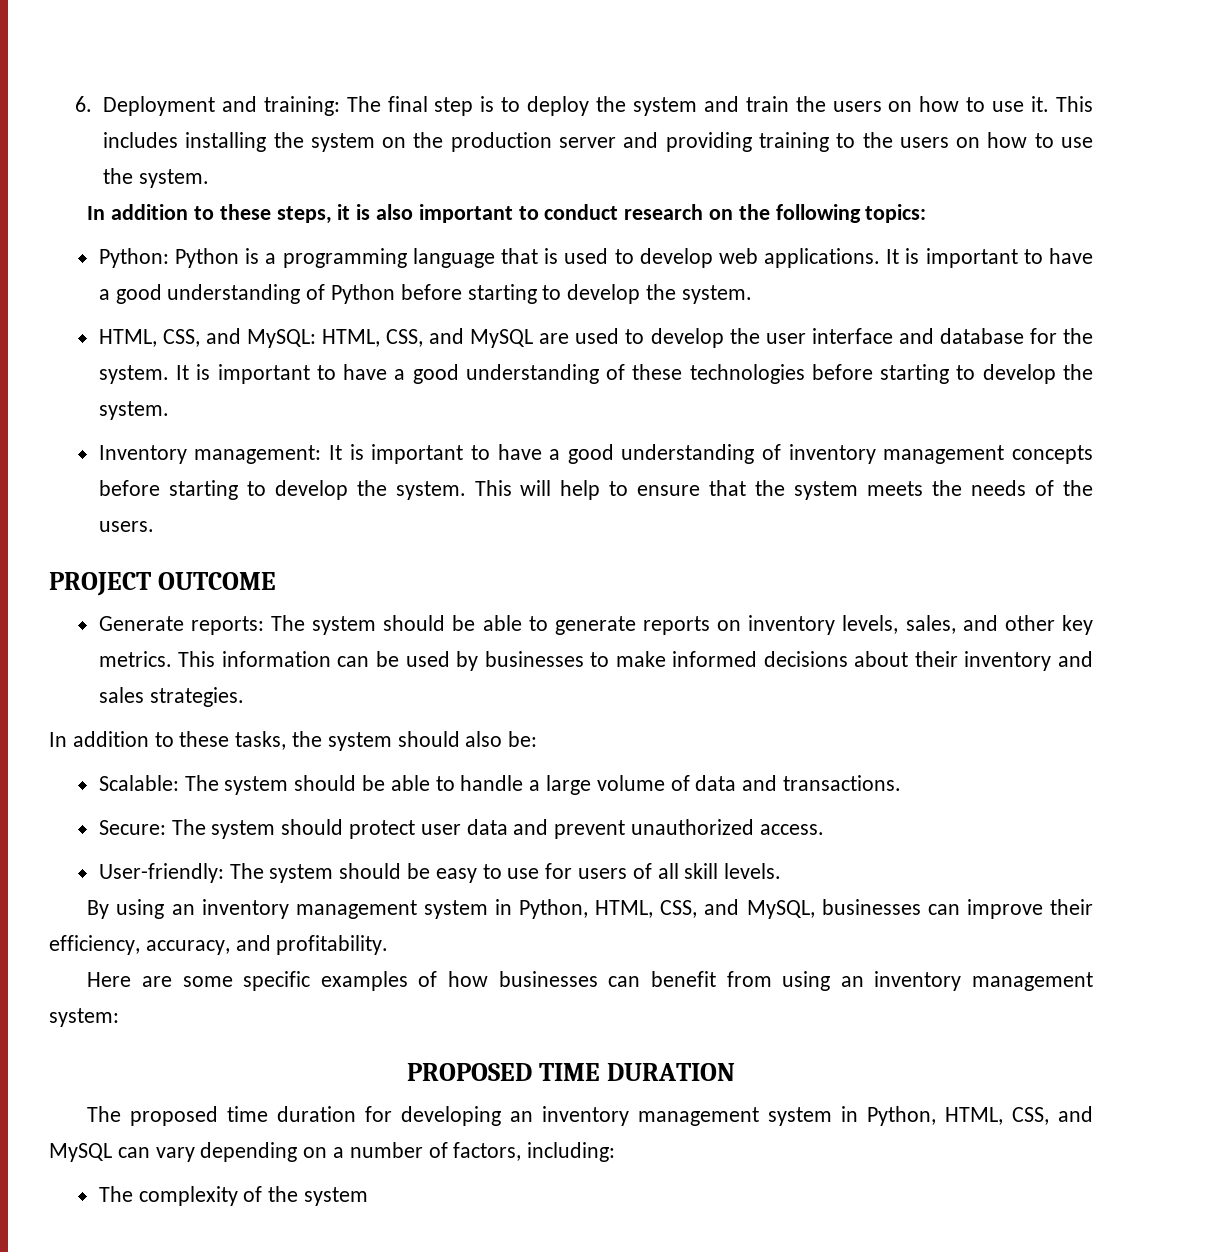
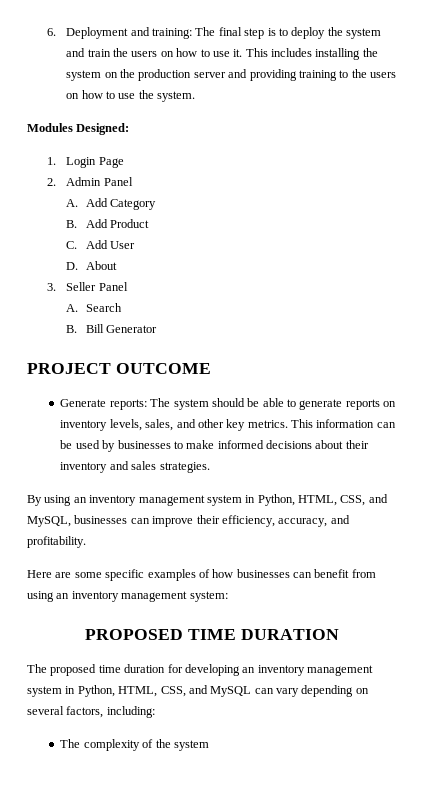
[87,204,927,224] [98,248,1093,268] [98,284,752,304] [98,328,1093,348] [98,364,1093,384] [98,401,169,420] [98,444,1093,464] [98,480,1094,500] [98,521,154,532] In addition to these steps, it is also important to conduct research on the following topics: // Python: Python is a programming language that is used to develop web applications. It is important to have a good understanding of Python before starting to develop the system. // HTML, CSS, and MySQL: HTML, CSS, and MySQL are used to develop the user interface and database for the system. It is important to have a good understanding of these technologies before starting to develop the system. // Inventory management: It is important to have a good understanding of inventory management concepts before starting to develop the system. This will help to ensure that the system meets the needs of the users. -> [27,123,130,135] [46,157,124,168] [46,177,133,186] [66,198,157,210] [66,219,150,228] [66,240,136,249] [66,261,117,270] [46,282,128,291] [66,303,122,312] [66,324,158,333] Modules Designed: // 1. Login Page // 2. Admin Panel // A. Add Category // B. Add Product // C. Add User // D. About // 3. Seller Panel // A. Search // B. Bill Generator
[49,731,538,751] [98,775,902,795] [98,819,824,839] [98,863,782,883] // In addition to these tasks, the system should also be: // Scalable: The system should be able to handle a large volume of data and transactions. // Secure: The system should protect user data and prevent unauthorized access. // User-friendly: The system should be easy to use for users of all skill levels. -> (210, 467) none
[333,1142,448,1158] a number of -> [27,706,64,715] several

